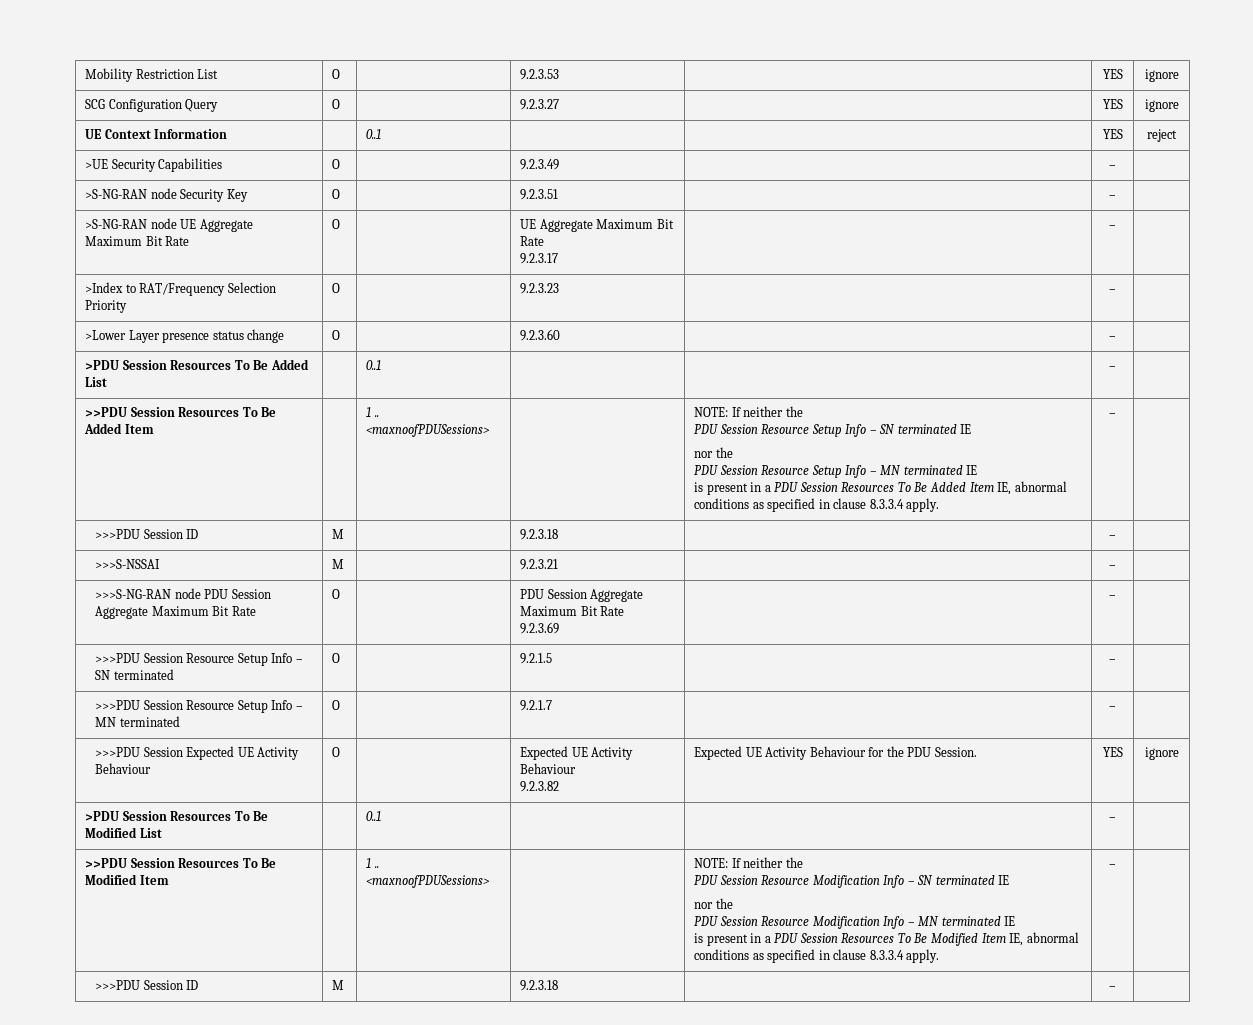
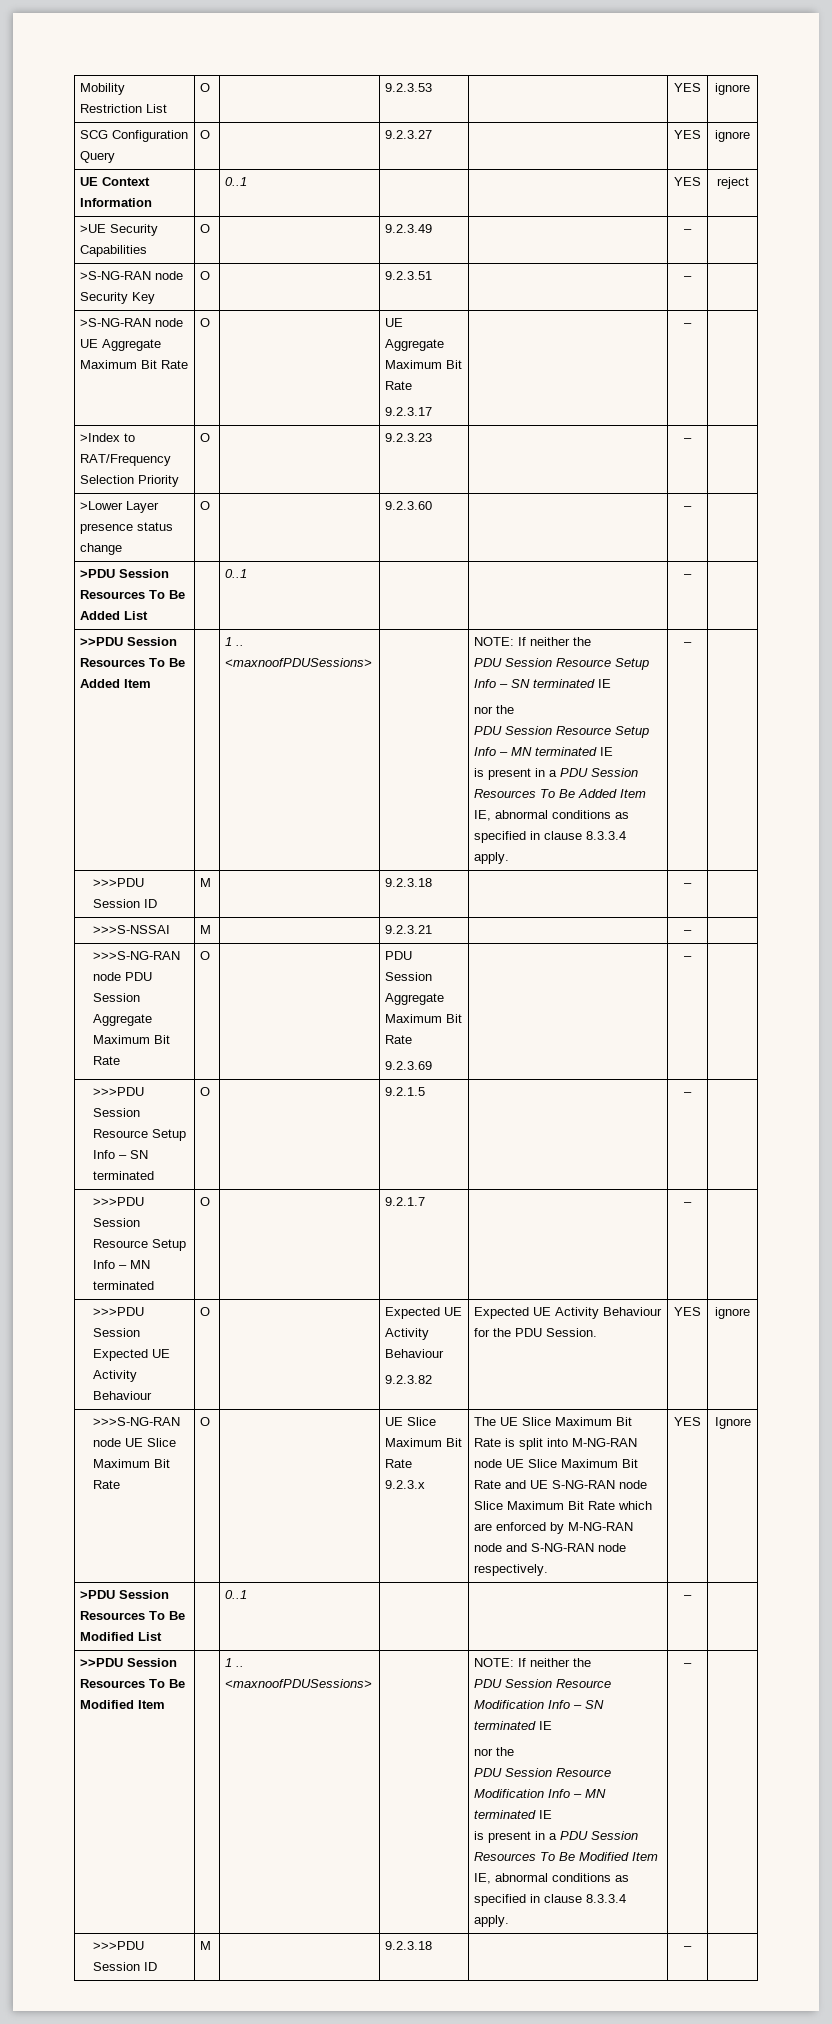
(1179, 753) none -> [93,1417,181,1426] [93,1438,177,1447] [93,1459,171,1468] [93,1480,121,1489] [200,1417,211,1426] [385,1417,437,1426] [385,1438,463,1447] [385,1459,413,1468] [385,1480,426,1489] [474,1417,633,1426] [474,1438,638,1450] [474,1459,639,1468] [474,1480,648,1489] [474,1501,653,1510] [474,1522,634,1534] [474,1543,627,1552] [474,1564,549,1576] [674,1417,701,1426] [714,1417,751,1429] // >>>S-NG-RAN node UE Slice Maximum Bit Rate | O | | UE Slice Maximum Bit Rate // 9.2.3.x | The UE Slice Maximum Bit Rate is split into M-NG-RAN node UE Slice Maximum Bit Rate and UE S-NG-RAN node Slice Maximum Bit Rate which are enforced by M-NG-RAN node and S-NG-RAN node respectively. | YES | Ignore

